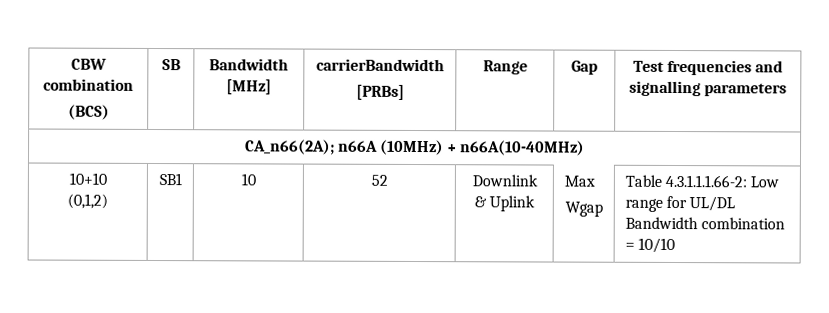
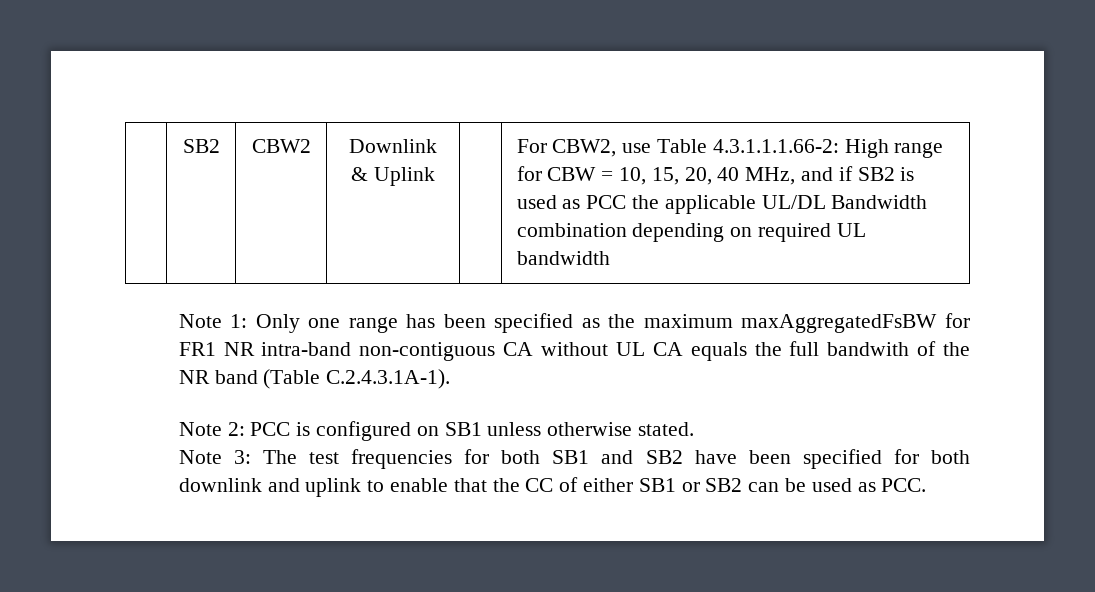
[71,58,107,70] [43,78,134,91] [67,104,110,120] [161,59,181,71] [209,58,289,71] [226,79,272,95] [315,58,445,72] [355,84,405,100] [482,60,528,75] [571,60,598,75] [632,59,784,76] [628,80,788,97] [244,139,586,156] [68,172,107,185] [67,193,108,209] [158,173,182,186] [240,173,256,186] [370,174,388,186] CBW combination // (BCS) | SB | Bandwidth [MHz] | carrierBandwidth // [PRBs] | Range | Gap | Test frequencies and signalling parameters // CA_n66(2A); n66A (10MHz) + n66A(10-40MHz) // 10+10 // (0,1,2) | SB1 | 10 | 52 -> [182,139,220,153] [251,139,311,153] | SB2 | CBW2
[563,175,595,187] [564,201,603,217] Max // Wgap | -> [516,139,652,157] | For CBW2, use
[749,176,779,188] Low -> [844,139,889,158] High
[688,196,735,212] [624,216,785,230] [624,237,675,253] UL/DL Bandwidth combination = 10/10 -> [547,166,915,185] [516,195,928,214] [516,223,866,242] [516,251,610,265] [178,313,971,333] [178,341,971,361] [178,369,451,389] [178,421,694,441] [178,449,971,469] [178,477,927,497] CBW = 10, 15, 20, 40 MHz, and if SB2 is used as PCC the applicable UL/DL Bandwidth combination depending on required UL bandwidth // Note 1: Only one range has been specified as the maximum maxAggregatedFsBW for FR1 NR intra-band non-contiguous CA without UL CA equals the full bandwith of the NR band (Table C.2.4.3.1A-1). // Note 2: PCC is configured on SB1 unless otherwise stated. // Note 3: The test frequencies for both SB1 and SB2 have been specified for both downlink and uplink to enable that the CC of either SB1 or SB2 can be used as PCC.

